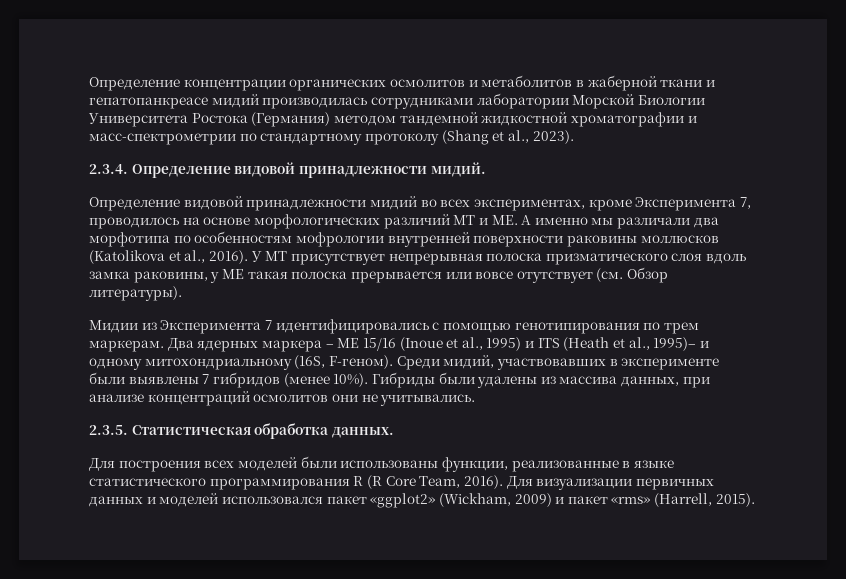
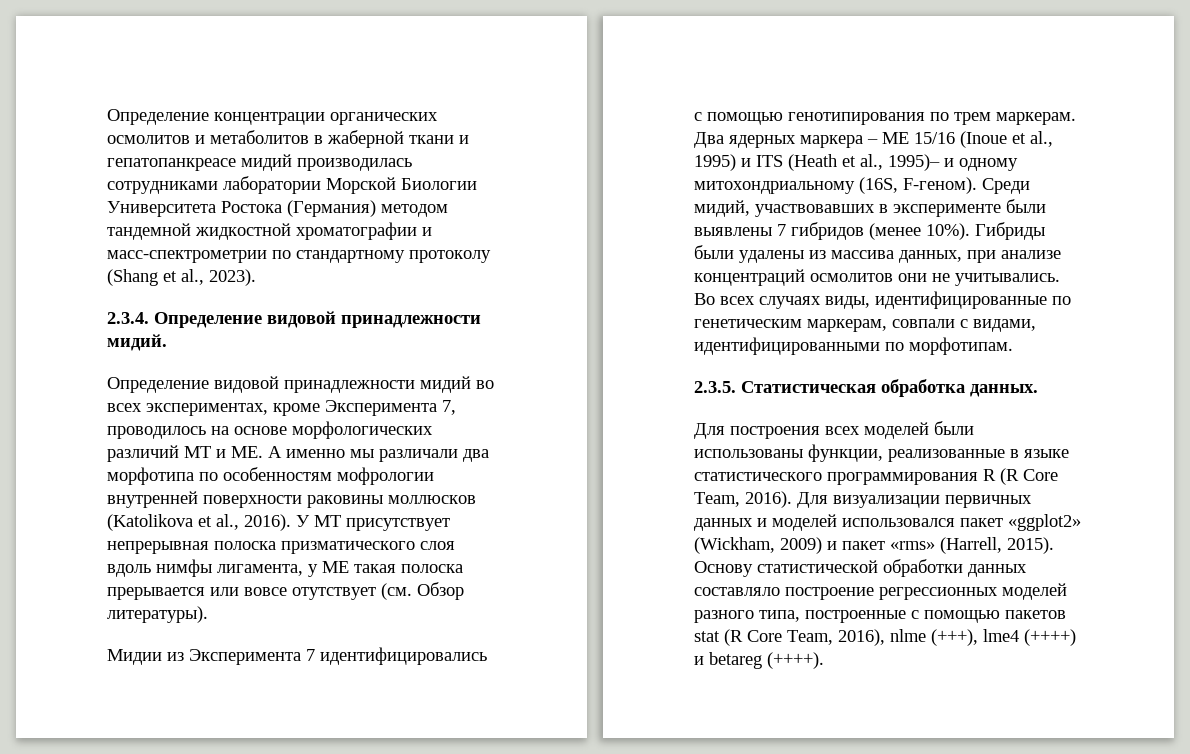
[89,271,208,283] замка раковины, -> [156,559,303,577] нимфы лигамента,
(476, 400) none -> [694,291,1071,309] [694,319,1036,332] [694,337,1013,355] Во всех случаях виды, идентифицированные по генетическим маркерам, совпали с видами, идентифицированными по морфотипам.
(755, 500) none -> [694,559,1027,577] [694,583,1067,600] [694,610,1066,623] [694,629,1076,646] [694,652,824,669] Основу статистической обработки данных составляло построение регрессионных моделей разного типа, построенные с помощью пакетов stat (R Core Team, 2016), nlme (+++), lme4 (++++) и betareg (++++).

